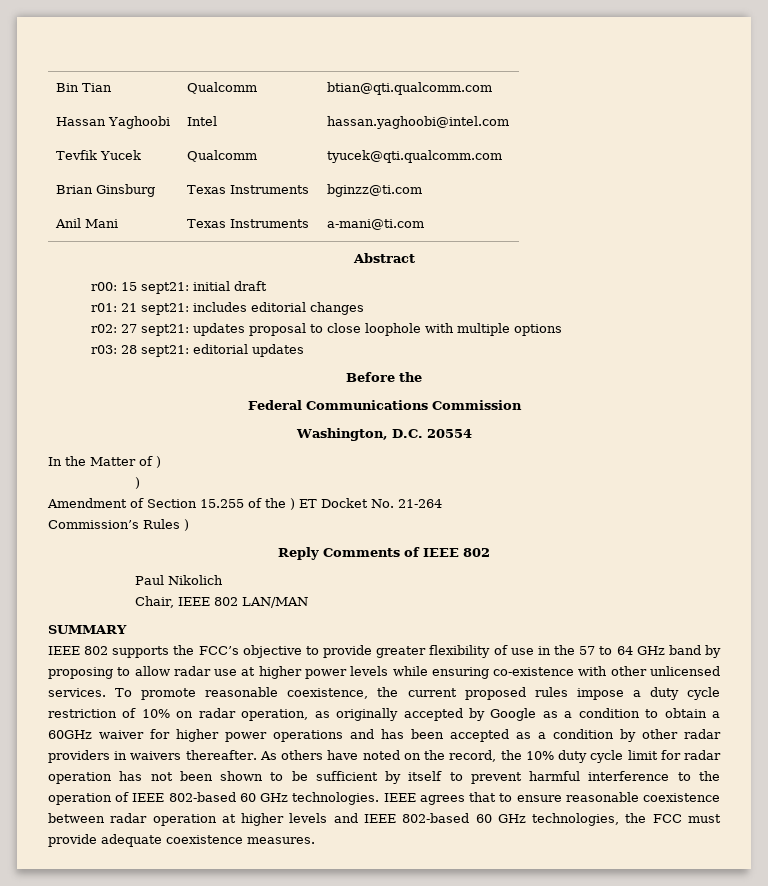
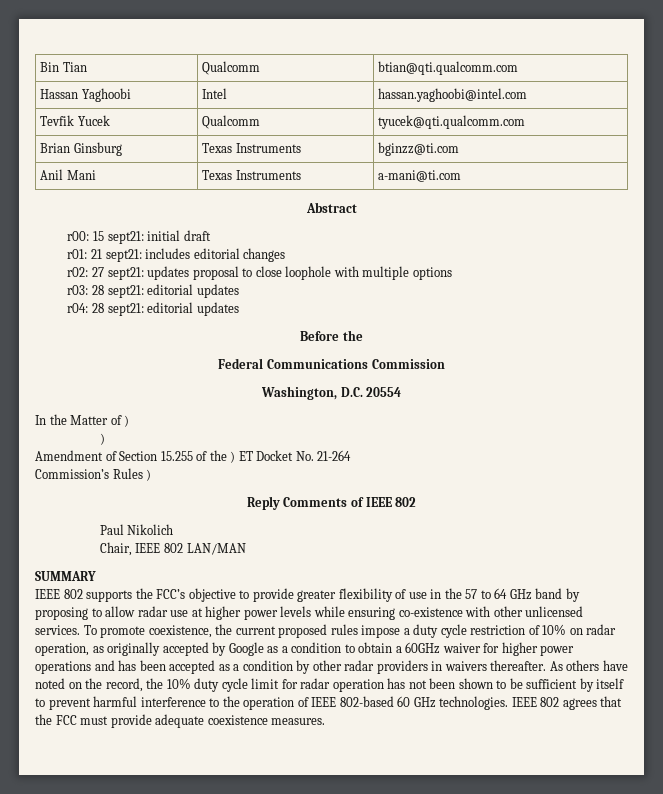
(305, 350) none -> [67,302,239,316] // r04: 28 sept21: editorial updates
[205,687,279,697] reasonable -> (146, 632) none
(416, 797) none -> [540,697,560,707] 802
[499,792,720,802] [48,813,620,826] to ensure reasonable coexistence between radar operation at higher levels and IEEE 802-based 60 GHz technologies, -> (623, 701) none

